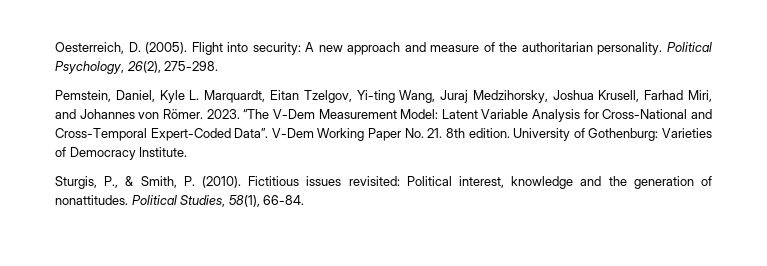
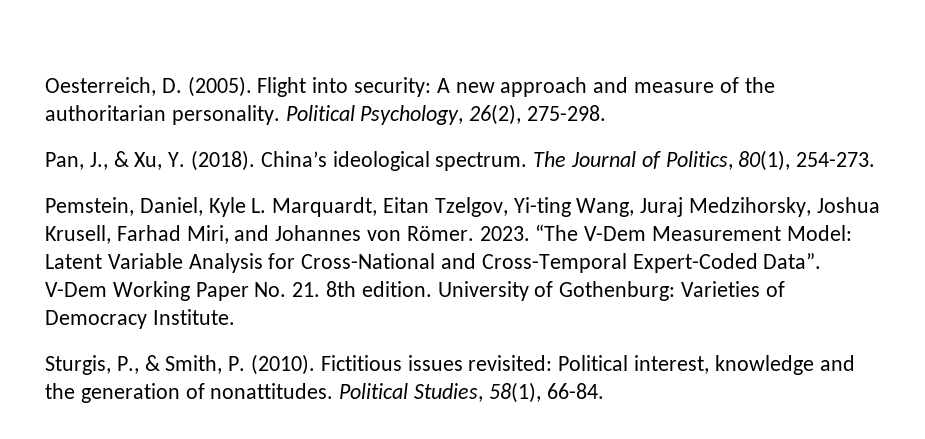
(219, 66) none -> [45,150,876,171] // Pan, J., & Xu, Y. (2018). China’s ideological spectrum. The Journal of Politics, 80(1), 254-273.

